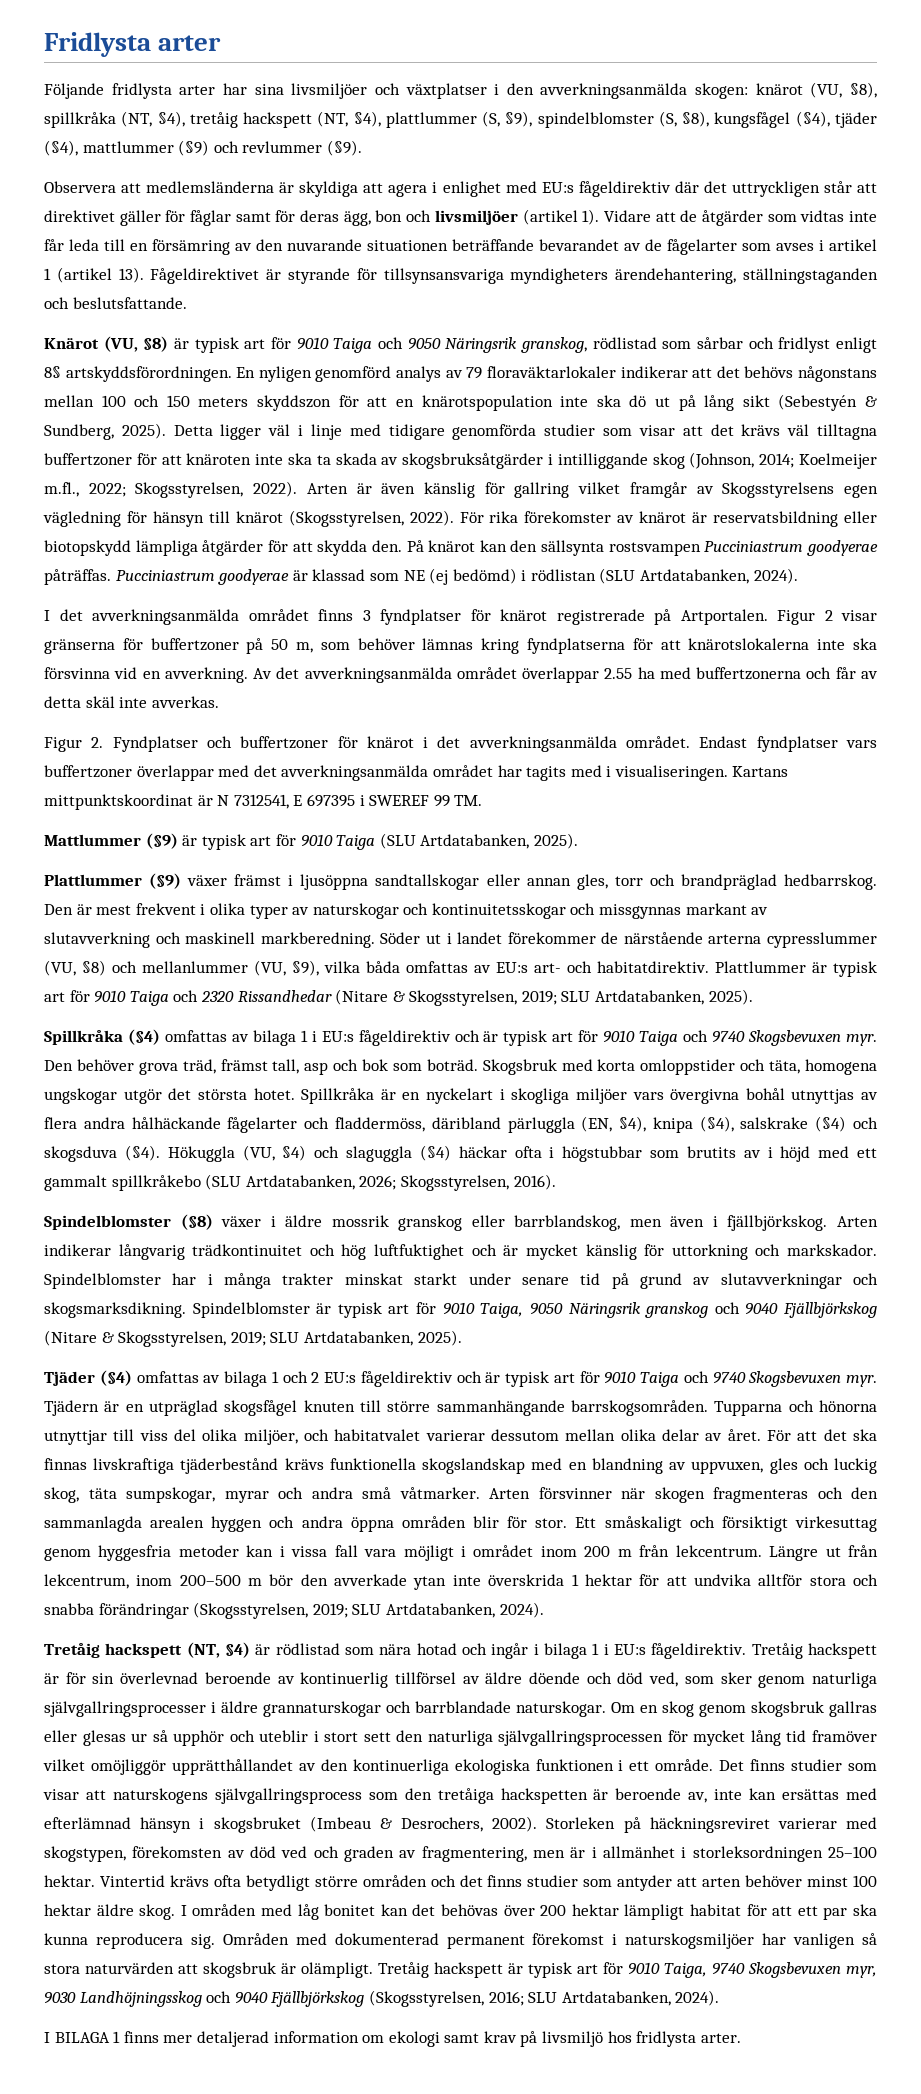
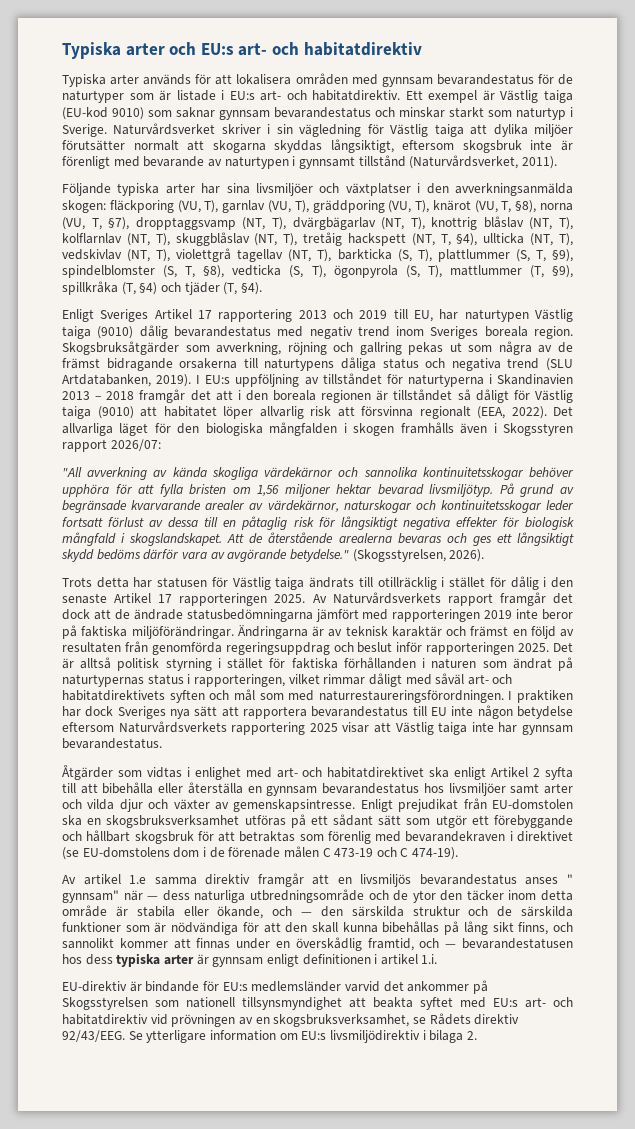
[44,32,222,57] Fridlysta arter -> [62,42,422,59] [62,73,573,87] [62,90,574,103] [62,107,573,120] [62,123,573,137] [62,139,573,153] [62,155,557,169] Typiska arter och EU:s art- och habitatdirektiv // Typiska arter används för att lokalisera områden med gynnsam bevarandestatus för de naturtyper som är listade i EU:s art- och habitatdirektiv. Ett exempel är Västlig taiga (EU-kod 9010) som saknar gynnsam bevarandestatus och minskar starkt som naturtyp i Sverige. Naturvårdsverket skriver i sin vägledning för Västlig taiga att dylika miljöer förutsätter normalt att skogarna skyddas långsiktigt, eftersom skogsbruk inte är förenligt med bevarande av naturtypen i gynnsamt tillstånd (Naturvårdsverket, 2011).
[111,83,172,99] fridlysta -> [117,183,160,196] typiska
[755,82,877,98] [44,111,381,128] knärot (VU, §8), spillkråka (NT, §4), tretåig hackspett (NT, §4), -> [109,200,573,213] [62,216,573,230] [62,232,574,246] [62,248,432,262] fläckporing (VU, T), garnlav (VU, T), gräddporing (VU, T), knärot (VU, T, §8), norna (VU, T, §7), dropptaggsvamp (NT, T), dvärgbägarlav (NT, T), knottrig blåslav (NT, T), kolflarnlav (NT, T), skuggblåslav (NT, T), tretåig hackspett (NT, T, §4), ullticka (NT, T), vedskivlav (NT, T), violettgrå tagellav (NT, T), barkticka (S, T),
(501, 119) none -> [535,250,546,262] T,
[682,111,877,128] [44,140,362,156] [44,181,877,197] [44,209,878,226] [44,239,877,255] [44,267,878,284] [44,297,187,309] [44,336,877,353] [44,366,877,382] [44,394,877,411] [44,423,878,440] [44,452,877,469] [44,481,878,498] [43,510,878,527] [44,540,878,556] [44,568,798,585] [44,609,877,625] [44,638,877,654] [44,667,878,683] [44,696,219,708] [44,736,877,752] [44,765,789,781] [44,794,483,810] [44,833,578,850] [44,873,878,890] [44,903,769,919] [44,932,877,948] [44,960,877,977] [44,989,753,1006] [44,1029,877,1046] [44,1059,877,1075] [44,1088,878,1104] [44,1116,879,1133] [44,1145,878,1162] [44,1174,556,1191] [44,1214,879,1231] [44,1244,877,1260] [44,1273,879,1289] [44,1302,877,1318] [44,1330,462,1347] [44,1370,877,1387] [44,1400,878,1416] [44,1429,878,1445] [44,1458,877,1474] [44,1487,878,1503] [44,1516,877,1532] [44,1545,879,1561] [44,1574,879,1590] [44,1602,544,1619] [44,1642,878,1659] [44,1672,878,1688] [44,1701,877,1717] [44,1730,877,1746] [43,1759,878,1775] [43,1788,878,1804] [44,1816,877,1833] [44,1846,878,1862] [44,1875,877,1891] [44,1904,878,1920] [44,1933,877,1949] [44,1962,877,1978] [44,1990,720,2007] [44,2031,741,2047] §8), kungsfågel (§4), tjäder (§4), mattlummer (§9) och revlummer (§9). // Observera att medlemsländerna är skyldiga att agera i enlighet med EU:s fågeldirektiv där det uttryckligen står att direktivet gäller för fåglar samt för deras ägg, bon och livsmiljöer (artikel 1). Vidare att de åtgärder som vidtas inte får leda till en försämring av den nuvarande situationen beträffande bevarandet av de fågelarter som avses i artikel 1 (artikel 13). Fågeldirektivet är styrande för tillsynsansvariga myndigheters ärendehantering, ställningstaganden och beslutsfattande. // Knärot (VU, §8) är typisk art för 9010 Taiga och 9050 Näringsrik granskog, rödlistad som sårbar och fridlyst enligt 8§ artskyddsförordningen. En nyligen genomförd analys av 79 floraväktarlokaler indikerar att det behövs någonstans mellan 100 och 150 meters skyddszon för att en knärotspopulation inte ska dö ut på lång sikt (Sebestyén & Sundberg, 2025). Detta ligger väl i linje med tidigare genomförda studier som visar att det krävs väl tilltagna buffertzoner för att knäroten inte ska ta skada av skogsbruksåtgärder i intilliggande skog (Johnson, 2014; Koelmeijer m.fl., 2022; Skogsstyrelsen, 2022). Arten är även känslig för gallring vilket framgår av Skogsstyrelsens egen vägledning för hänsyn till knärot (Skogsstyrelsen, 2022). För rika förekomster av knärot är reservatsbildning eller biotopskydd lämpliga åtgärder för att skydda den. På knärot kan den sällsynta rostsvampen Pucciniastrum goodyerae påträffas. Pucciniastrum goodyerae är klassad som NE (ej bedömd) i rödlistan (SLU Artdatabanken, 2024). // I det avverkningsanmälda området finns 3 fyndplatser för knärot registrerade på Artportalen. Figur 2 visar gränserna för buffertzoner på 50 m, som behöver lämnas kring fyndplatserna för att knärotslokalerna inte ska försvinna vid en avverkning. Av det avverkningsanmälda området överlappar 2.55 ha med buffertzonerna och får av detta skäl inte avverkas. // Figur 2. Fyndplatser och buffertzoner för knärot i det avverkningsanmälda området. Endast fyndplatser vars buffertzoner överlappar med det avverkningsanmälda området har tagits med i visualiseringen. Kartans mittpunktskoordinat är N 7312541, E 697395 i SWEREF 99 TM. // Mattlummer (§9) är typisk art för 9010 Taiga (SLU Artdatabanken, 2025). // Plattlummer (§9) växer främst i ljusöppna sandtallskogar eller annan gles, torr och brandpräglad hedbarrskog. Den är mest frekvent i olika typer av naturskogar och kontinuitetsskogar och missgynnas markant av slutavverkning och maskinell markberedning. Söder ut i landet förekommer de närstående arterna cypresslummer (VU, §8) och mellanlummer (VU, §9), vilka båda omfattas av EU:s art- och habitatdirektiv. Plattlummer är typisk art för 9010 Taiga och 2320 Rissandhedar (Nitare & Skogsstyrelsen, 2019; SLU Artdatabanken, 2025). // Spillkråka (§4) omfattas av bilaga 1 i EU:s fågeldirektiv och är typisk art för 9010 Taiga och 9740 Skogsbevuxen myr. Den behöver grova träd, främst tall, asp och bok som boträd. Skogsbruk med korta omloppstider och täta, homogena ungskogar utgör det största hotet. Spillkråka är en nyckelart i skogliga miljöer vars övergivna bohål utnyttjas av flera andra hålhäckande fågelarter och fladdermöss, däribland pärluggla (EN, §4), knipa (§4), salskrake (§4) och skogsduva (§4). Hökuggla (VU, §4) och slaguggla (§4) häckar ofta i högstubbar som brutits av i höjd med ett gammalt spillkråkebo (SLU Artdatabanken, 2026; Skogsstyrelsen, 2016). // Spindelblomster (§8) växer i äldre mossrik granskog eller barrblandskog, men även i fjällbjörkskog. Arten indikerar långvarig trädkontinuitet och hög luftfuktighet och är mycket känslig för uttorkning och markskador. Spindelblomster har i många trakter minskat starkt under senare tid på grund av slutavverkningar och skogsmarksdikning. Spindelblomster är typisk art för 9010 Taiga, 9050 Näringsrik granskog och 9040 Fjällbjörkskog (Nitare & Skogsstyrelsen, 2019; SLU Artdatabanken, 2025). // Tjäder (§4) omfattas av bilaga 1 och 2 EU:s fågeldirektiv och är typisk art för 9010 Taiga och 9740 Skogsbevuxen myr. Tjädern är en utpräglad skogsfågel knuten till större sammanhängande barrskogsområden. Tupparna och hönorna utnyttjar till viss del olika miljöer, och habitatvalet varierar dessutom mellan olika delar av året. För att det ska finnas livskraftiga tjäderbestånd krävs funktionella skogslandskap med en blandning av uppvuxen, gles och luckig skog, täta sumpskogar, myrar och andra små våtmarker. Arten försvinner när skogen fragmenteras och den sammanlagda arealen hyggen och andra öppna områden blir för stor. Ett småskaligt och försiktigt virkesuttag genom hyggesfria metoder kan i vissa fall vara möjligt i området inom 200 m från lekcentrum. Längre ut från lekcentrum, inom 200–500 m bör den avverkade ytan inte överskrida 1 hektar för att undvika alltför stora och snabba förändringar (Skogsstyrelsen, 2019; SLU Artdatabanken, 2024). // Tretåig hackspett (NT, §4) är rödlistad som nära hotad och ingår i bilaga 1 i EU:s fågeldirektiv. Tretåig hackspett är för sin överlevnad beroende av kontinuerlig tillförsel av äldre döende och död ved, som sker genom naturliga självgallringsprocesser i äldre grannaturskogar och barrblandade naturskogar. Om en skog genom skogsbruk gallras eller glesas ur så upphör och uteblir i stort sett den naturliga självgallringsprocessen för mycket lång tid framöver vilket omöjliggör upprätthållandet av den kontinuerliga ekologiska funktionen i ett område. Det finns studier som visar att naturskogens självgallringsprocess som den tretåiga hackspetten är beroende av, inte kan ersättas med efterlämnad hänsyn i skogsbruket (Imbeau & Desrochers, 2002). Storleken på häckningsreviret varierar med skogstypen, förekomsten av död ved och graden av fragmentering, men är i allmänhet i storleksordningen 25–100 hektar. Vintertid krävs ofta betydligt större områden och det finns studier som antyder att arten behöver minst 100 hektar äldre skog. I områden med låg bonitet kan det behövas över 200 hektar lämpligt habitat för att ett par ska kunna reproducera sig. Områden med dokumenterad permanent förekomst i naturskogsmiljöer har vanligen så stora naturvärden att skogsbruk är olämpligt. Tretåig hackspett är typisk art för 9010 Taiga, 9740 Skogsbevuxen myr, 9030 Landhöjningsskog och 9040 Fjällbjörkskog (Skogsstyrelsen, 2016; SLU Artdatabanken, 2024). // I BILAGA 1 finns mer detaljerad information om ekologi samt krav på livsmiljö hos fridlysta arter. -> [185,265,573,278] [62,281,262,295] [62,309,573,322] [62,325,573,339] [62,341,574,355] [62,357,574,371] [62,373,573,387] [62,389,573,403] [62,406,573,419] [62,422,573,436] [62,439,161,452] [62,467,574,480] [62,483,575,497] [62,500,574,513] [62,516,574,530] [62,532,574,546] [61,549,485,562] [62,576,573,590] [62,592,573,606] [62,609,573,622] [62,625,574,639] [62,641,574,655] [62,657,573,671] [62,673,513,687] [62,689,573,703] [62,705,573,719] [62,721,574,735] [62,738,162,749] [62,765,573,780] [62,782,573,796] [62,798,573,812] [62,814,573,828] [62,830,573,844] [62,846,459,860] [62,873,573,887] [62,889,573,903] [62,905,573,919] [62,921,574,935] [62,937,574,951] [62,953,438,967] [62,980,488,994] [62,997,573,1010] [62,1013,520,1027] [62,1030,477,1043] T, §8), vedticka (S, T), ögonpyrola (S, T), mattlummer (T, §9), spillkråka (T, §4) och tjäder (T, §4). // Enligt Sveriges Artikel 17 rapportering 2013 och 2019 till EU, har naturtypen Västlig taiga (9010) dålig bevarandestatus med negativ trend inom Sveriges boreala region. Skogsbruksåtgärder som avverkning, röjning och gallring pekas ut som några av de främst bidragande orsakerna till naturtypens dåliga status och negativa trend (SLU Artdatabanken, 2019). I EU:s uppföljning av tillståndet för naturtyperna i Skandinavien 2013 – 2018 framgår det att i den boreala regionen är tillståndet så dåligt för Västlig taiga (9010) att habitatet löper allvarlig risk att försvinna regionalt (EEA, 2022). Det allvarliga läget för den biologiska mångfalden i skogen framhålls även i Skogsstyren rapport 2026/07: // "All avverkning av kända skogliga värdekärnor och sannolika kontinuitetsskogar behöver upphöra för att fylla bristen om 1,56 miljoner hektar bevarad livsmiljötyp. På grund av begränsade kvarvarande arealer av värdekärnor, naturskogar och kontinuitetsskogar leder fortsatt förlust av dessa till en påtaglig risk för långsiktigt negativa effekter för biologisk mångfald i skogslandskapet. Att de återstående arealerna bevaras och ges ett långsiktigt skydd bedöms därför vara av avgörande betydelse." (Skogsstyrelsen, 2026). // Trots detta har statusen för Västlig taiga ändrats till otillräcklig i stället för dålig i den senaste Artikel 17 rapporteringen 2025. Av Naturvårdsverkets rapport framgår det dock att de ändrade statusbedömningarna jämfört med rapporteringen 2019 inte beror på faktiska miljöförändringar. Ändringarna är av teknisk karaktär och främst en följd av resultaten från genomförda regeringsuppdrag och beslut inför rapporteringen 2025. Det är alltså politisk styrning i stället för faktiska förhållanden i naturen som ändrat på naturtypernas status i rapporteringen, vilket rimmar dåligt med såväl art- och habitatdirektivets syften och mål som med naturrestaureringsförordningen. I praktiken har dock Sveriges nya sätt att rapportera bevarandestatus till EU inte någon betydelse eftersom Naturvårdsverkets rapportering 2025 visar att Västlig taiga inte har gynnsam bevarandestatus. // Åtgärder som vidtas i enlighet med art- och habitatdirektivet ska enligt Artikel 2 syfta till att bibehålla eller återställa en gynnsam bevarandestatus hos livsmiljöer samt arter och vilda djur och växter av gemenskapsintresse. Enligt prejudikat från EU-domstolen ska en skogsbruksverksamhet utföras på ett sådant sätt som utgör ett förebyggande och hållbart skogsbruk för att betraktas som förenlig med bevarandekraven i direktivet (se EU-domstolens dom i de förenade målen C 473-19 och C 474-19). // Av artikel 1.e samma direktiv framgår att en livsmiljös bevarandestatus anses " gynnsam" när — dess naturliga utbredningsområde och de ytor den täcker inom detta område är stabila eller ökande, och — den särskilda struktur och de särskilda funktioner som är nödvändiga för att den skall kunna bibehållas på lång sikt finns, och sannolikt kommer att finnas under en överskådlig framtid, och — bevarandestatusen hos dess typiska arter är gynnsam enligt definitionen i artikel 1.i. // EU-direktiv är bindande för EU:s medlemsländer varvid det ankommer på Skogsstyrelsen som nationell tillsynsmyndighet att beakta syftet med EU:s art- och habitatdirektiv vid prövningen av en skogsbruksverksamhet, se Rådets direktiv 92/43/EEG. Se ytterligare information om EU:s livsmiljödirektiv i bilaga 2.

